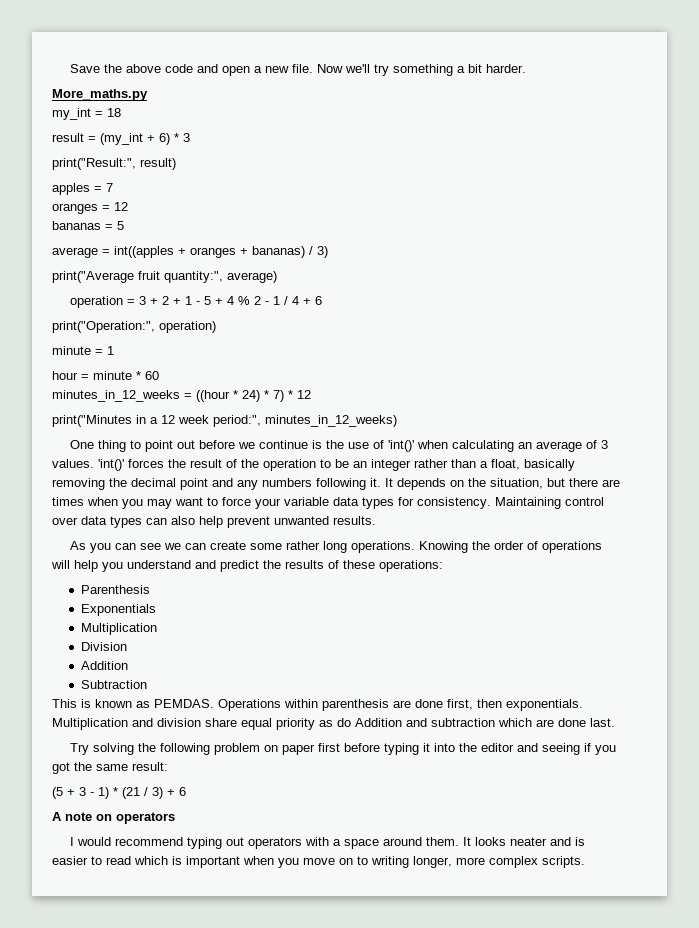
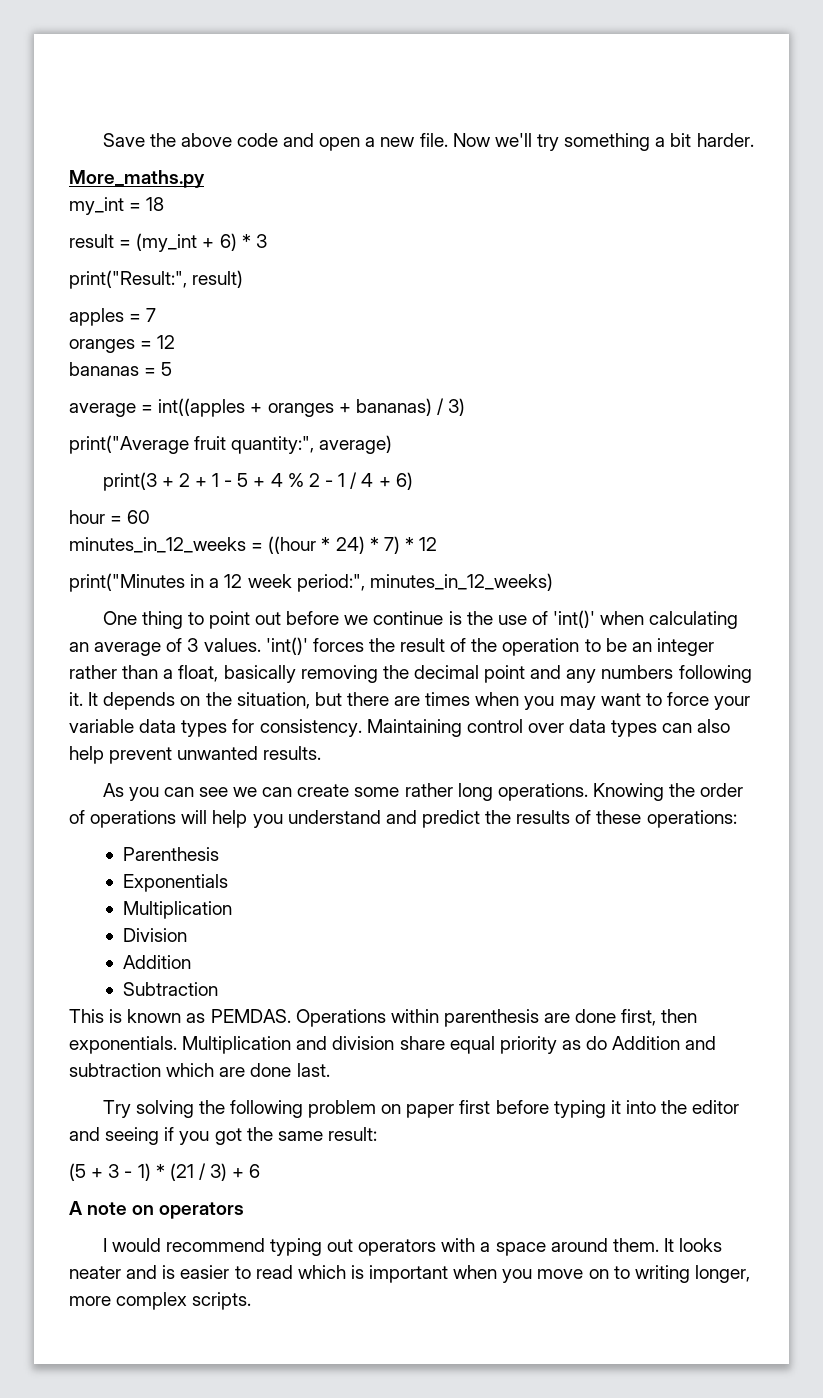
[69,296,146,308] operation = 3 -> [102,472,157,491] print(3
[314,296,322,305] [52,321,216,333] [52,346,114,355] 6 // print("Operation:", operation) // minute = 1 -> [395,472,413,490] 6)
[93,371,141,380] minute * -> (123, 520) none

